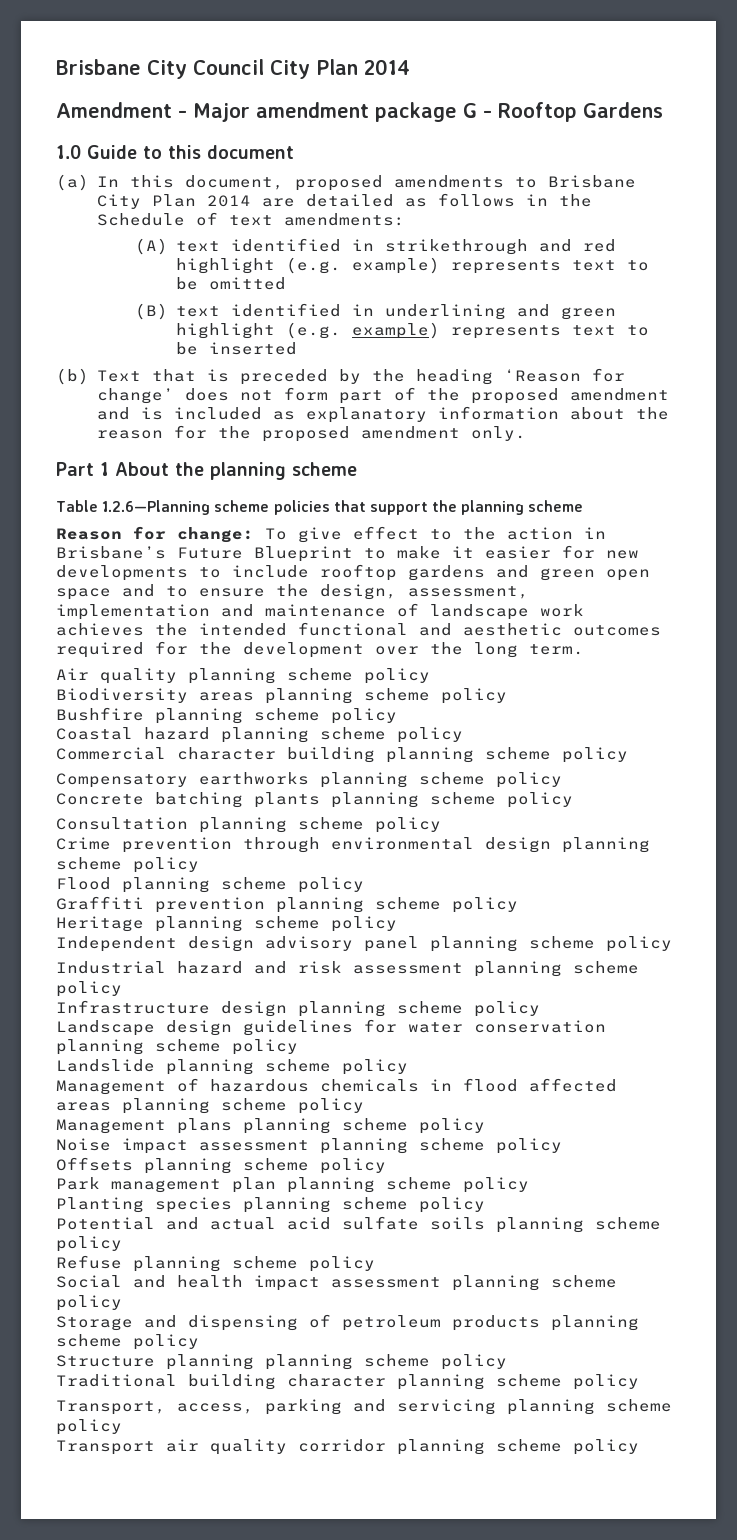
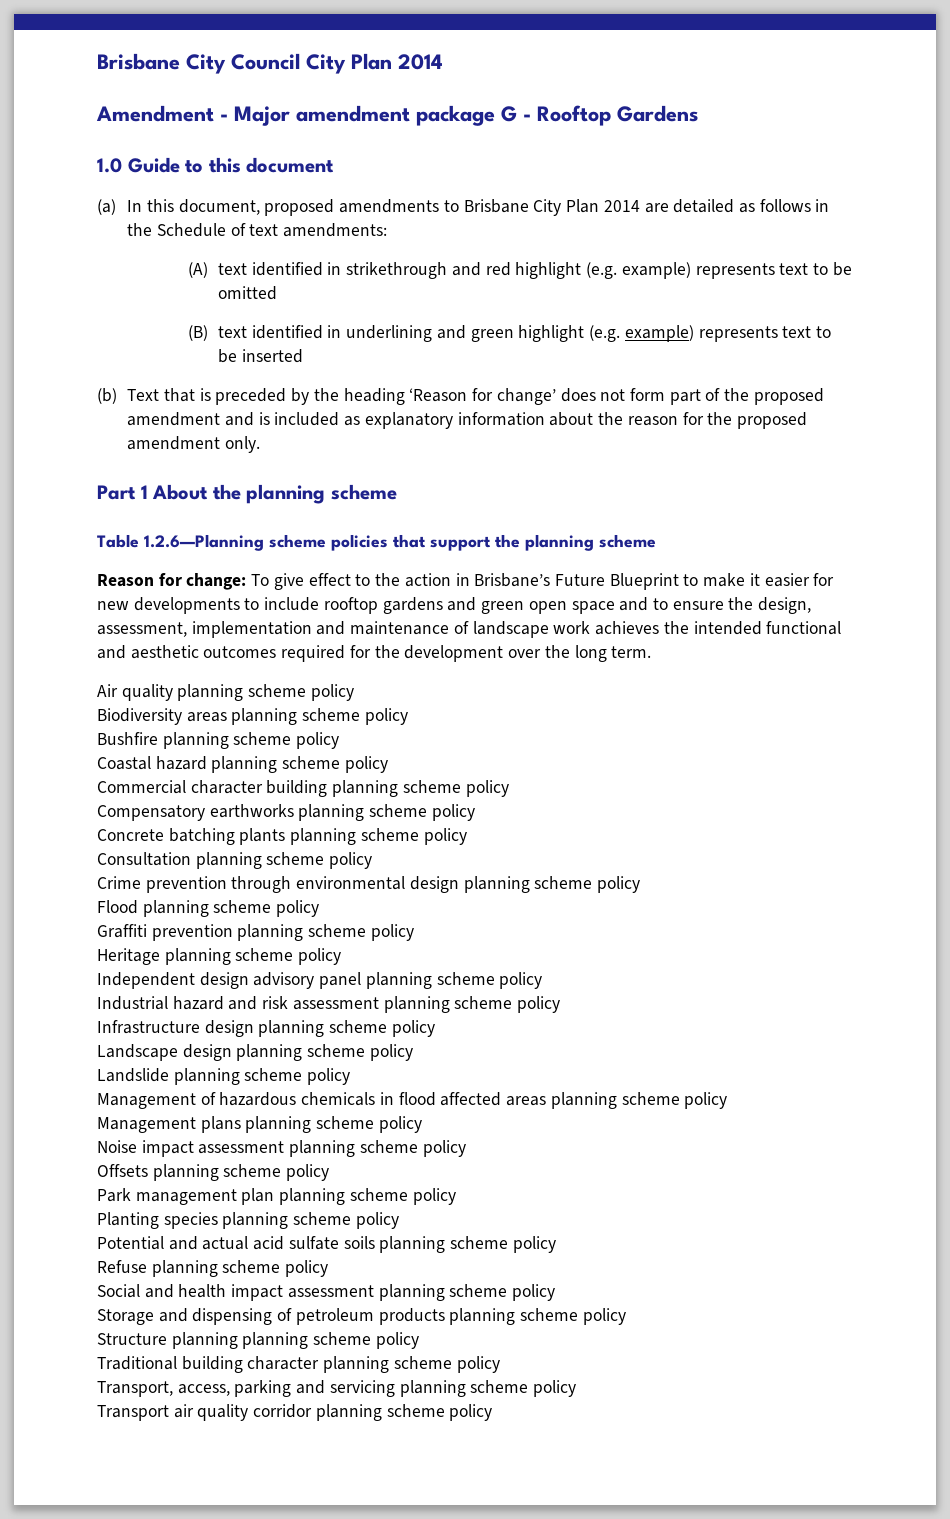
[243,1019,606,1036] guidelines for water conservation -> (232, 1052) none

